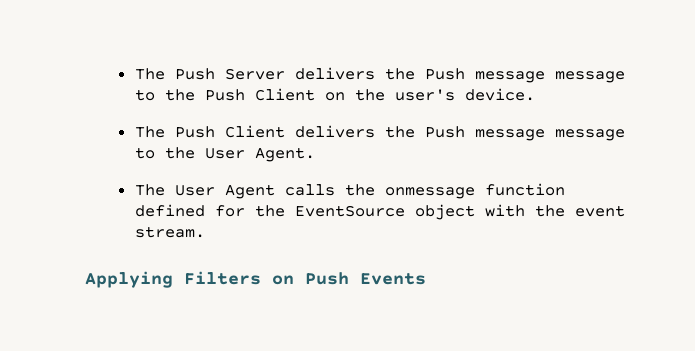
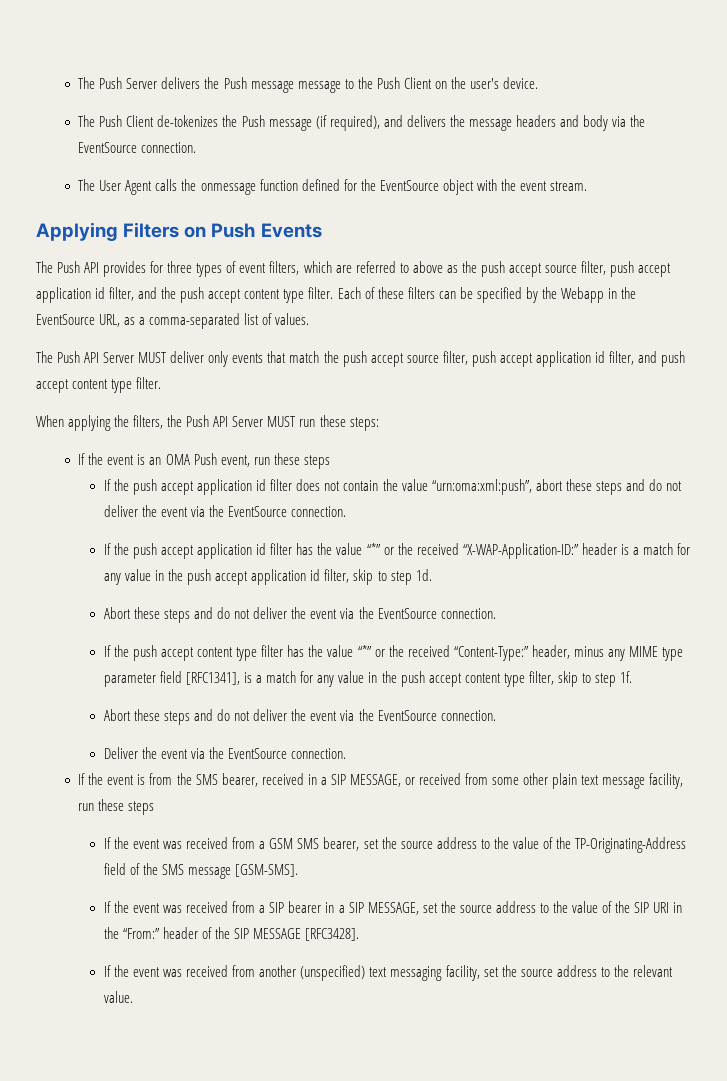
[294,125,625,141] [134,147,315,162] delivers the Push message message to the User Agent. -> [157,115,646,131] [78,142,197,153] de-tokenizes the Push message (if required), and delivers the message headers and body via the EventSource connection.
(426, 279) none -> [36,261,672,277] [36,287,637,303] [36,313,310,329] [36,351,686,367] [36,377,162,393] [36,415,379,431] [78,453,330,469] [103,479,682,495] [103,505,347,517] [103,543,690,559] [103,569,432,585] [103,607,496,623] [103,645,683,661] [103,671,632,687] [103,709,496,725] [103,747,347,759] [78,773,684,789] [78,799,155,815] [103,837,686,853] [103,863,299,879] [103,901,683,915] [103,927,360,941] [103,965,673,981] [103,991,133,1003] // The Push API provides for three types of event filters, which are referred to above as the push accept source filter, push accept application id filter, and the push accept content type filter. Each of these filters can be specified by the Webapp in the EventSource URL, as a comma-separated list of values. // The Push API Server MUST deliver only events that match the push accept source filter, push accept application id filter, and push accept content type filter. // When applying the filters, the Push API Server MUST run these steps: // If the event is an OMA Push event, run these steps // If the push accept application id filter does not contain the value “urn:oma:xml:push”, abort these steps and do not deliver the event via the EventSource connection. // If the push accept application id filter has the value “*” or the received “X-WAP-Application-ID:” header is a match for any value in the push accept application id filter, skip to step 1d. // Abort these steps and do not deliver the event via the EventSource connection. // If the push accept content type filter has the value “*” or the received “Content-Type:” header, minus any MIME type parameter field [RFC1341], is a match for any value in the push accept content type filter, skip to step 1f. // Abort these steps and do not deliver the event via the EventSource connection. // Deliver the event via the EventSource connection. // If the event is from the SMS bearer, received in a SIP MESSAGE, or received from some other plain text message facility, run these steps // If the event was received from a GSM SMS bearer, set the source address to the value of the TP-Originating-Address field of the SMS message [GSM-SMS]. // If the event was received from a SIP bearer in a SIP MESSAGE, set the source address to the value of the SIP URI in the “From:” header of the SIP MESSAGE [RFC3428]. // If the event was received from another (unspecified) text messaging facility, set the source address to the relevant value.

